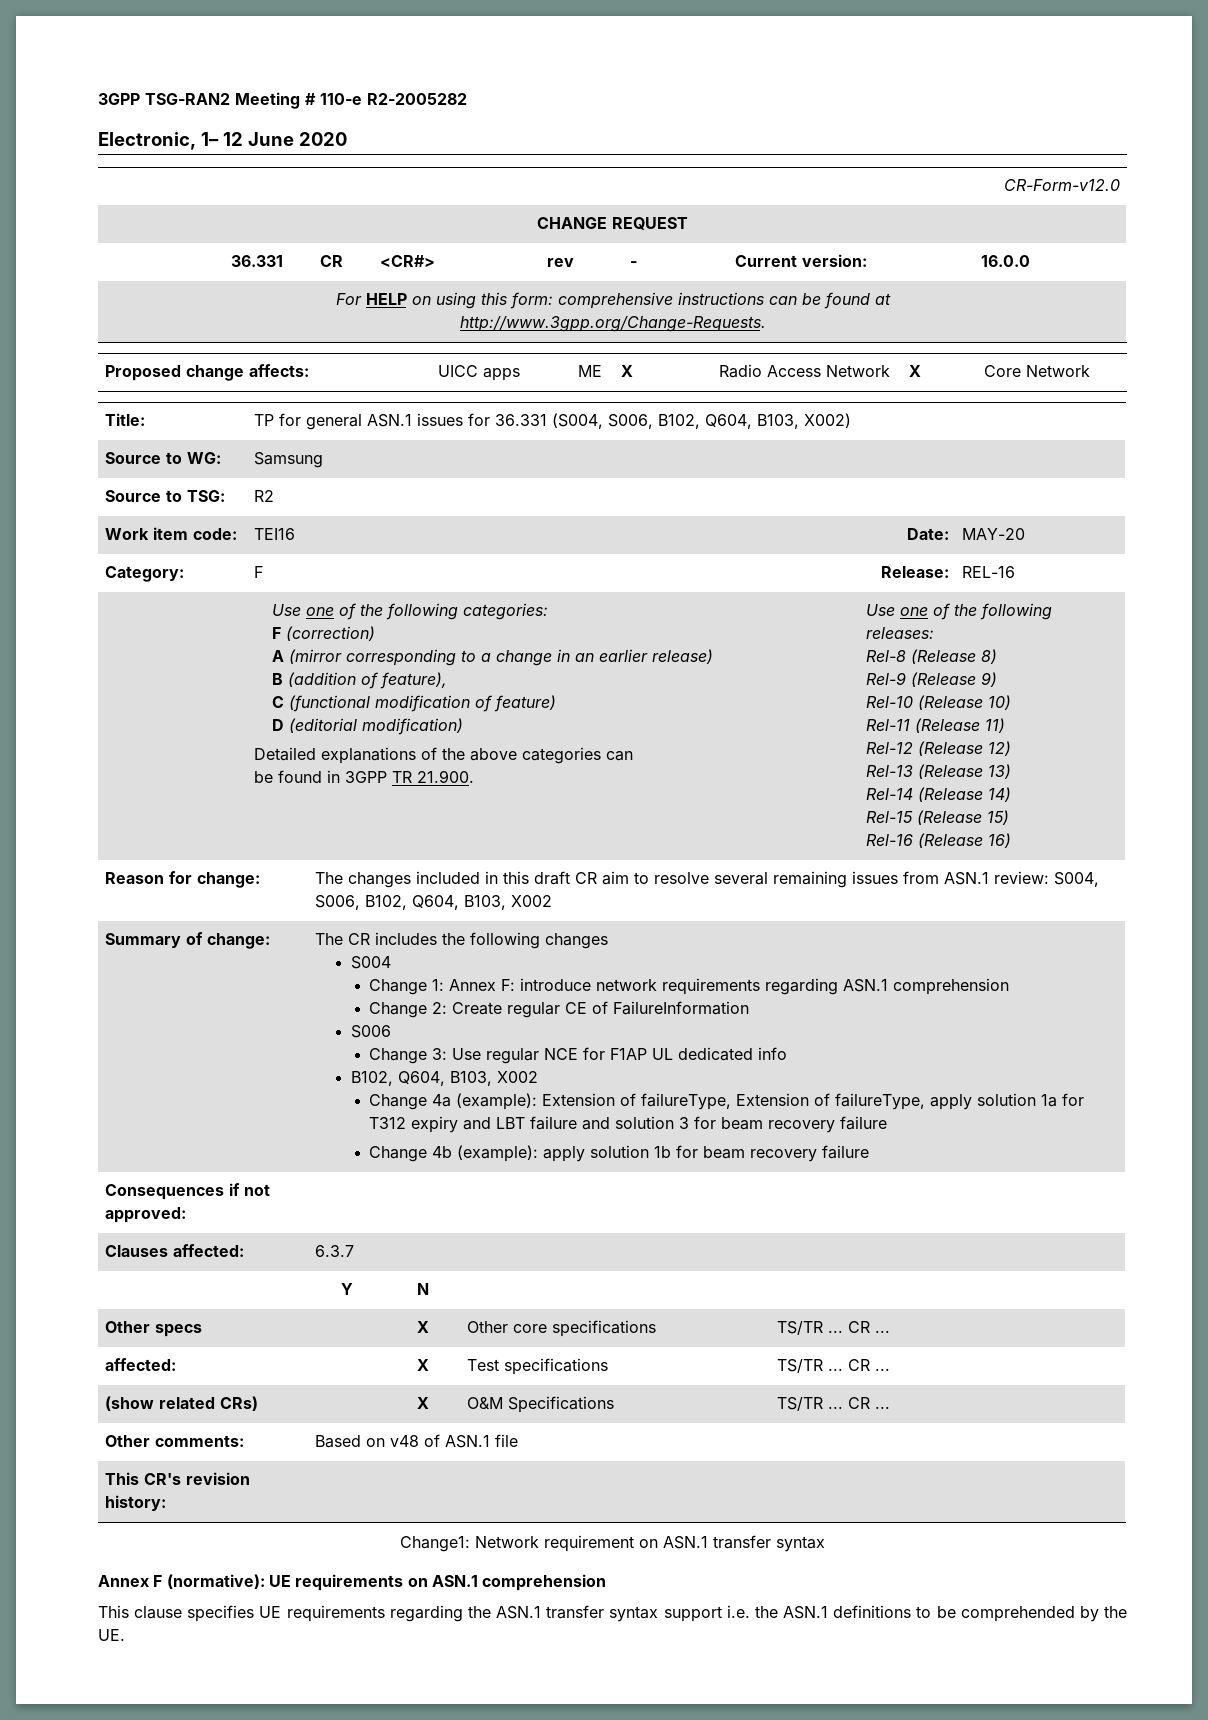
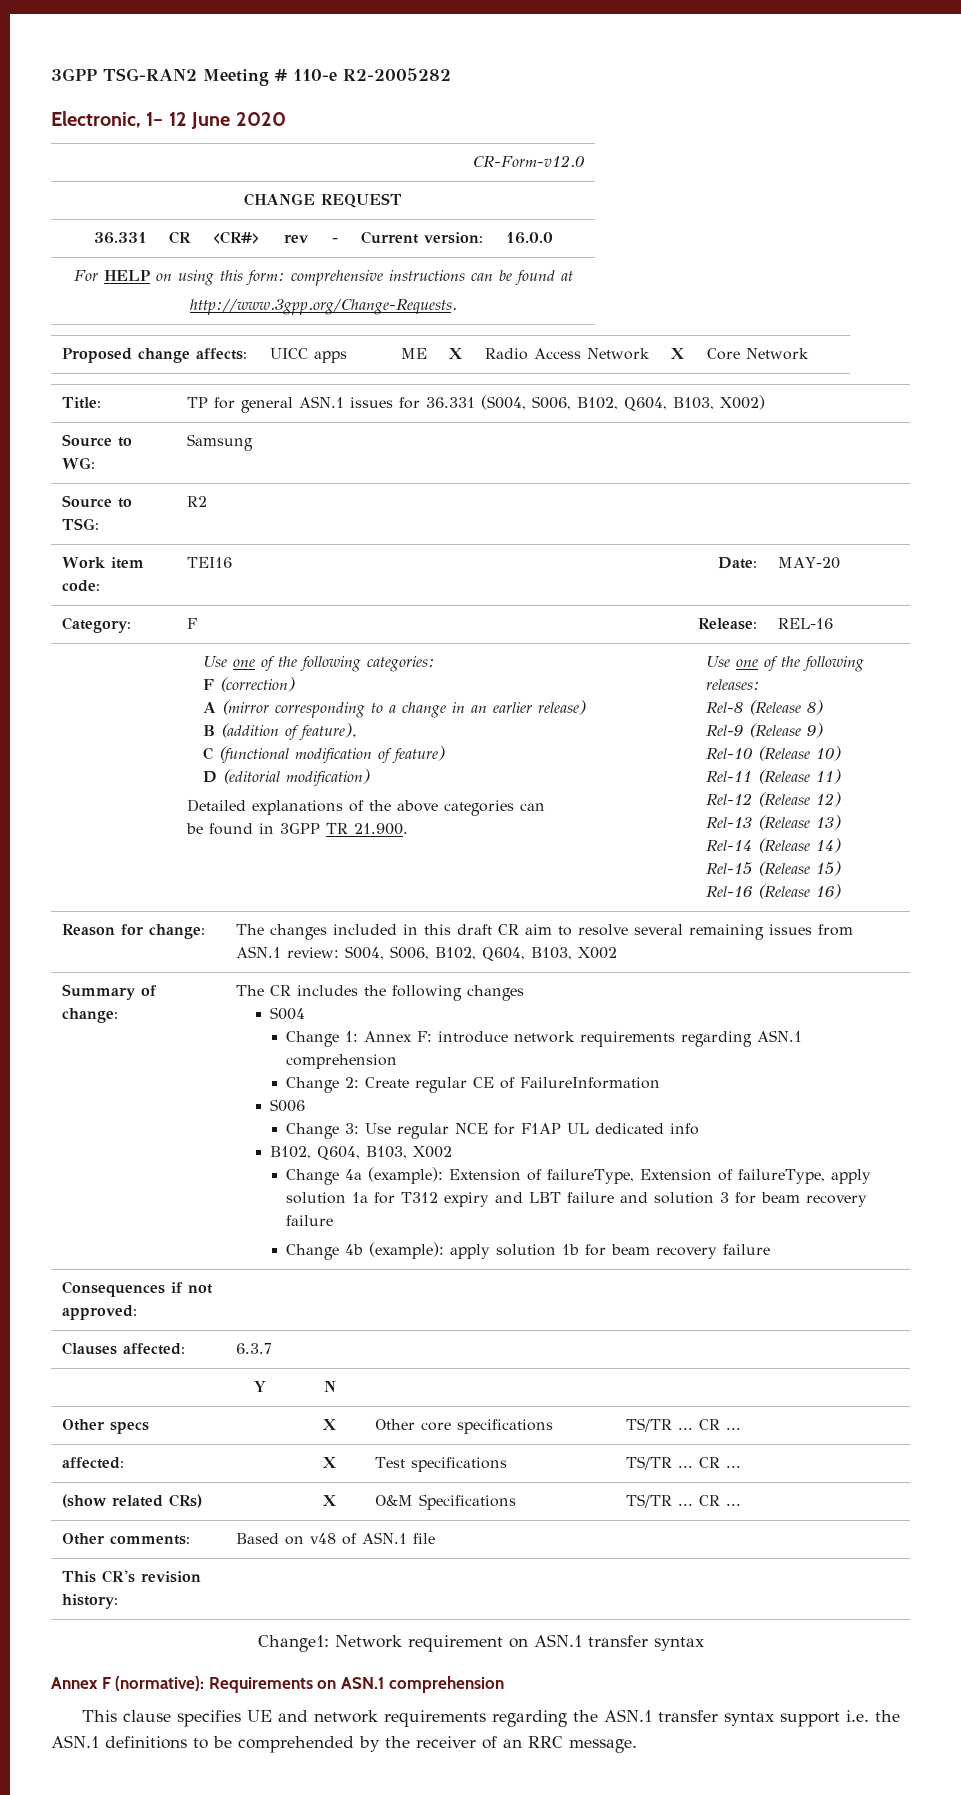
[268,1574,404,1591] UE requirements -> [208,1677,313,1693] Requirements
(282, 1612) none -> [277,1710,378,1723] and network
[98,1629,125,1641] UE. -> [416,1736,637,1753] receiver of an RRC message.

